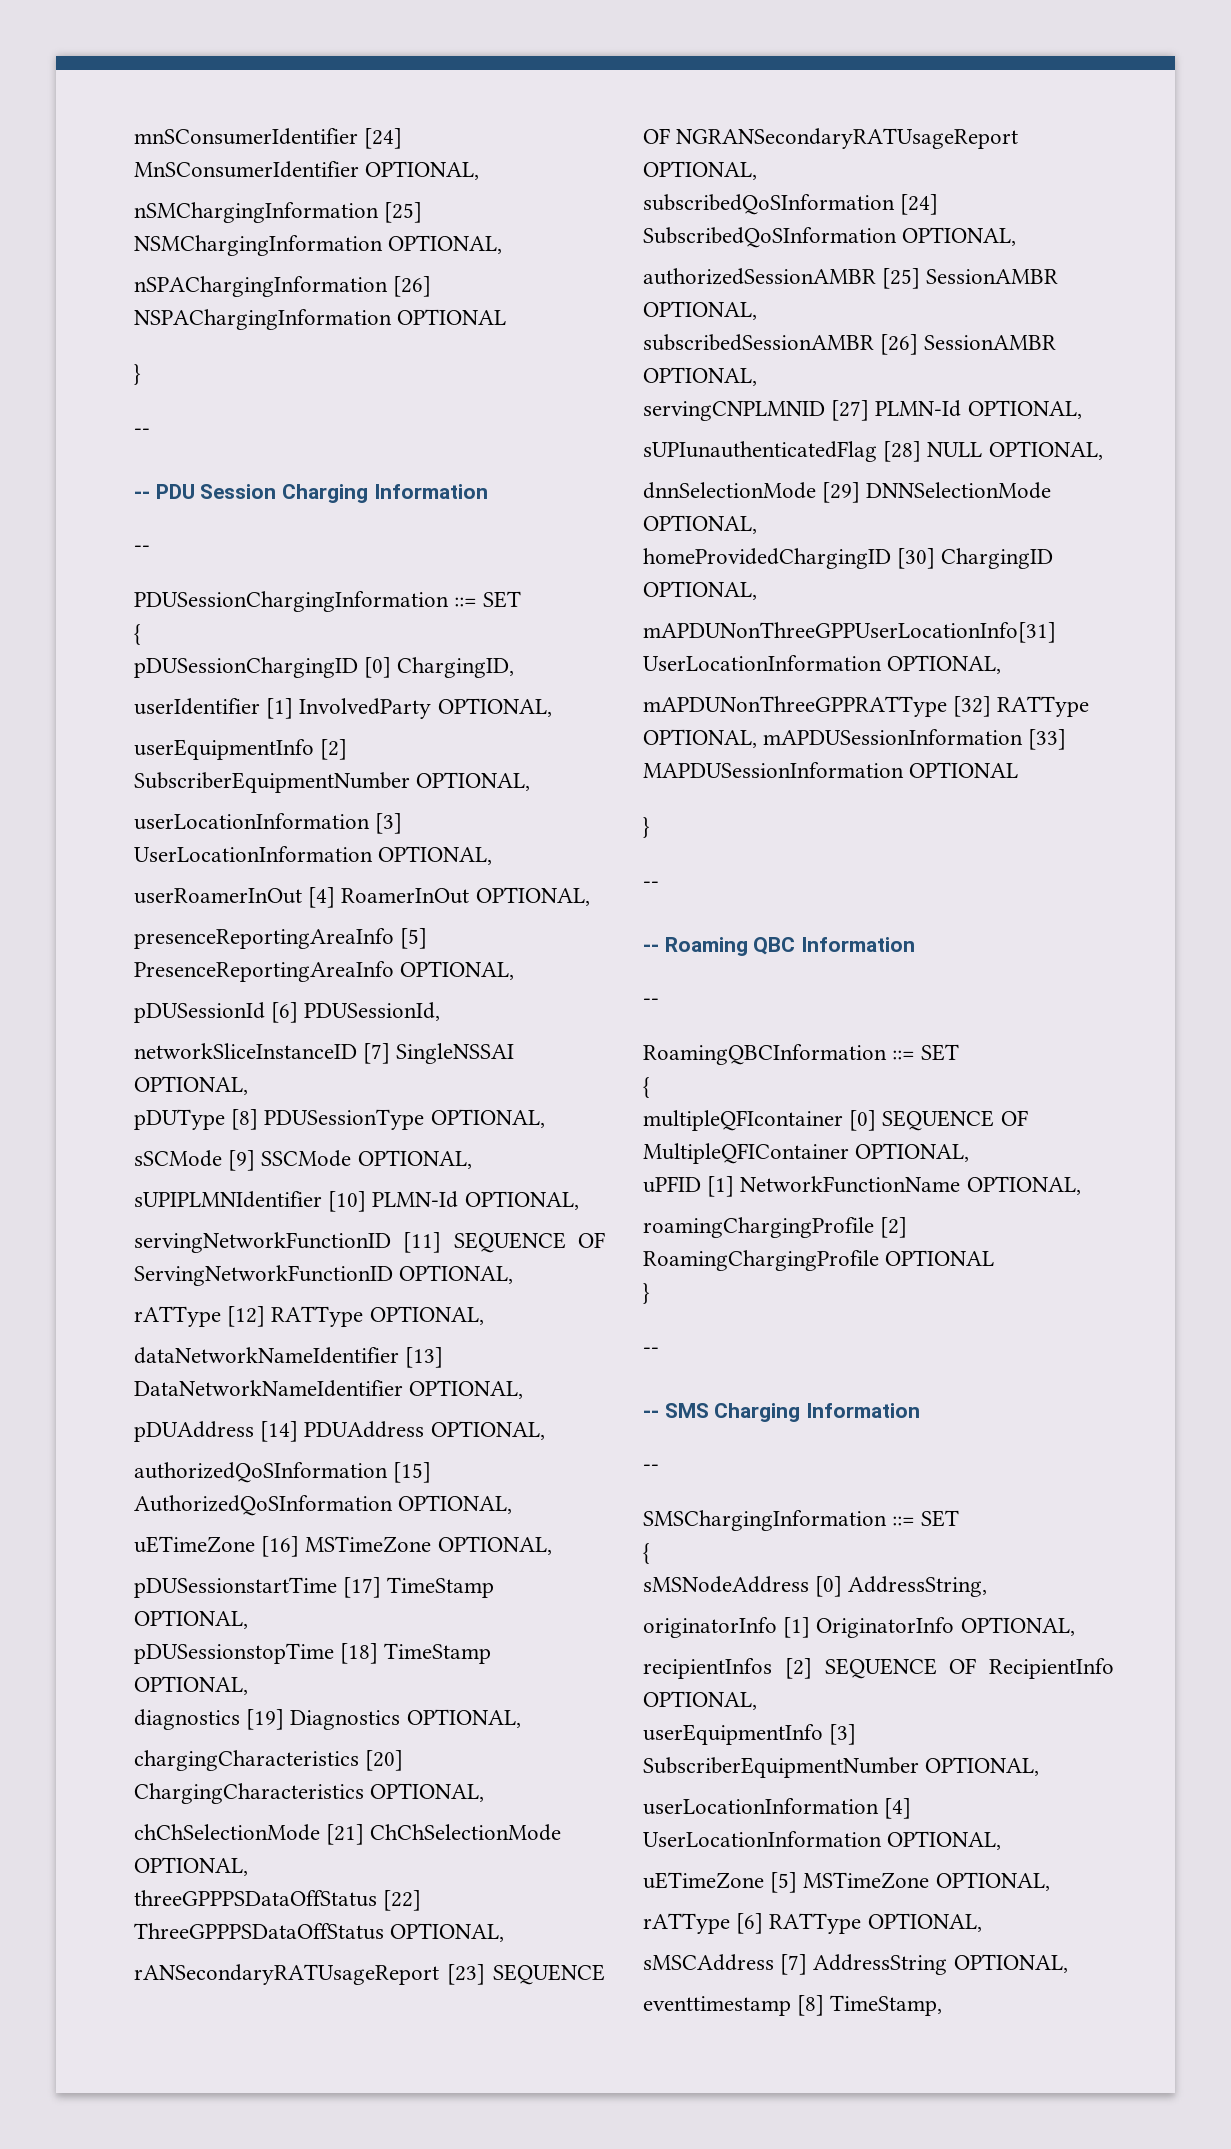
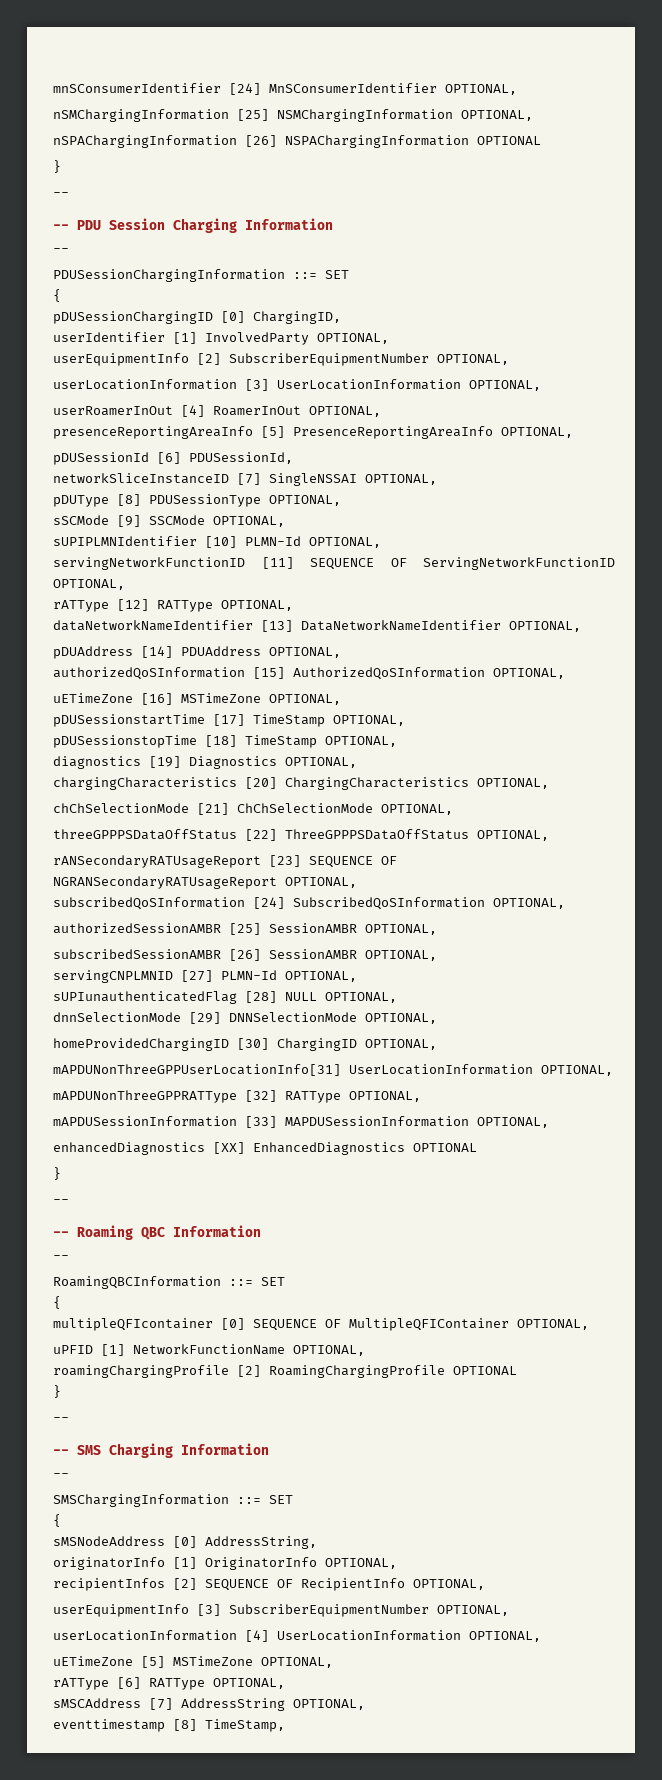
(757, 738) none -> (421, 1096) //
(904, 770) none -> [477,1117,549,1128] [53,1142,405,1155] OPTIONAL, // enhancedDiagnostics [XX] EnhancedDiagnostics

